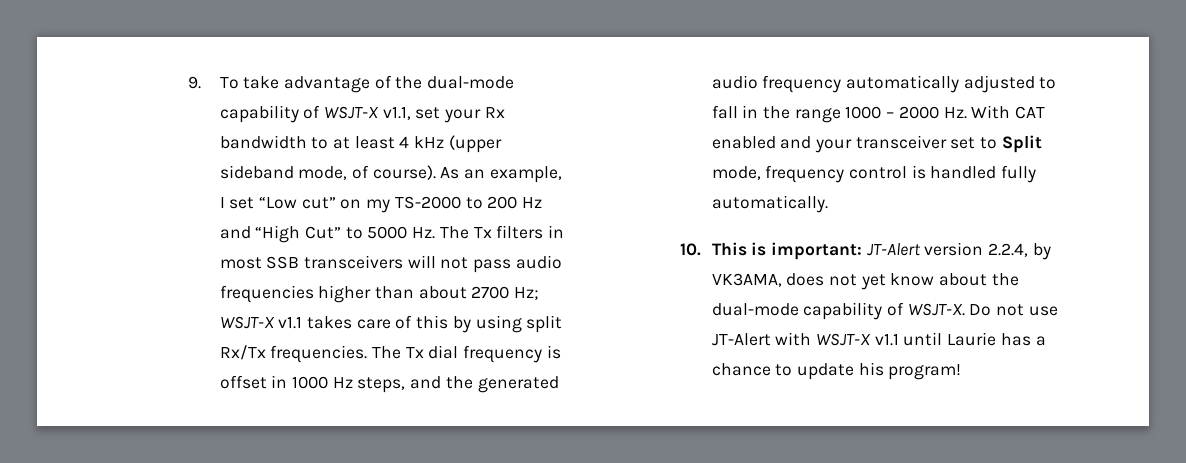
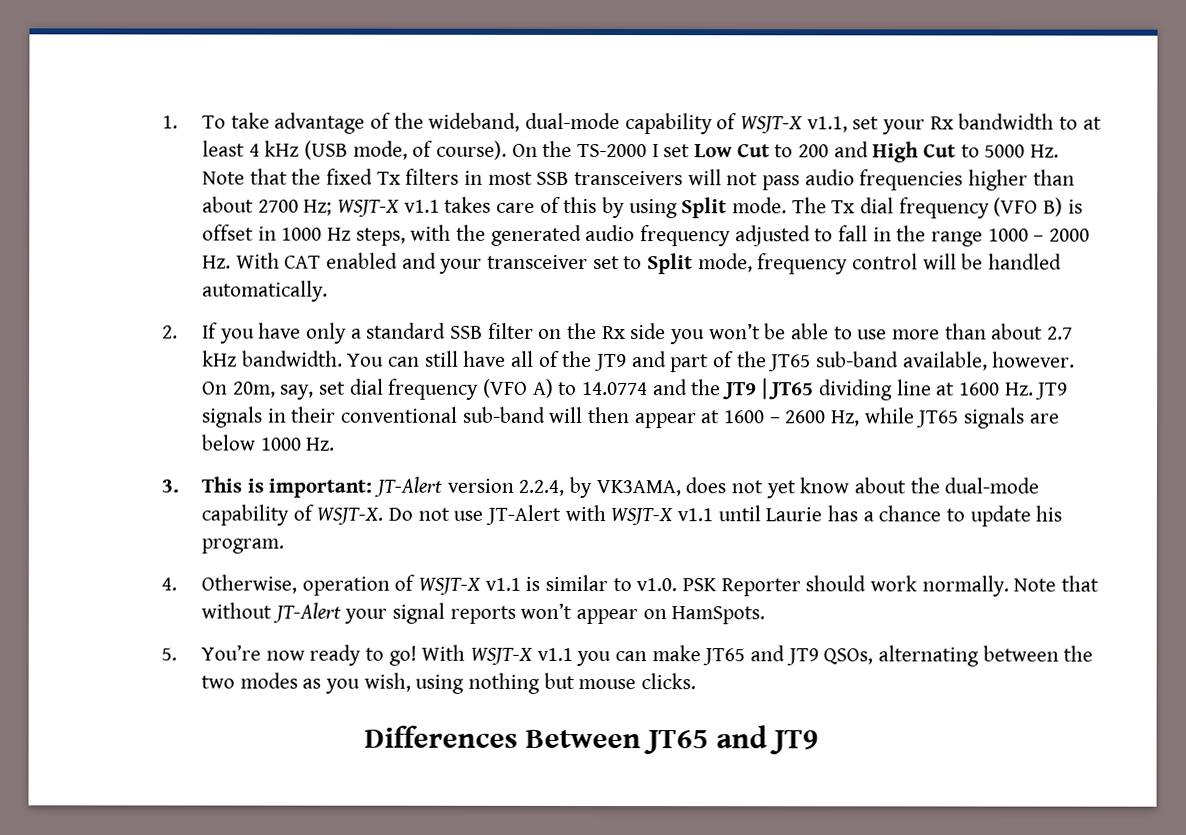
[188,76,202,89] 9. -> [162,115,179,129] 1.
(423, 82) none -> [428,112,521,132] wideband,
[448,135,502,153] [219,165,294,179] (upper sideband -> [304,140,349,160] (USB
[440,166,562,183] [219,196,543,213] [219,225,469,243] As an example, I set “Low cut” on my TS-2000 to 200 Hz and “High Cut” to 5000 Hz. The -> [511,140,1060,163] [202,168,374,185] On the TS-2000 I set Low Cut to 200 and High Cut to 5000 Hz. Note that the fixed
[526,315,563,333] [219,345,368,363] split Rx/Tx frequencies. -> [681,197,788,219] Split mode.
(543, 354) none -> [993,197,1064,217] (VFO B)
[410,376,442,389] and -> [410,224,452,241] with
[845,75,959,93] automatically -> (732, 236) none
[911,165,1037,183] [711,195,828,213] [680,243,702,256] is handled fully automatically. // 10. -> [922,253,1063,270] [202,280,329,302] [162,322,1074,345] [202,350,1076,373] [202,378,1069,401] [201,406,1060,429] [201,434,335,451] [161,479,180,493] will be handled automatically. // 2. If you have only a standard SSB filter on the Rx side you won’t be able to use more than about 2.7 kHz bandwidth. You can still have all of the JT9 and part of the JT65 sub-band available, however. On 20m, say, set dial frequency (VFO A) to 14.0774 and the JT9 | JT65 dividing line at 1600 Hz. JT9 signals in their conventional sub-band will then appear at 1600 – 2600 Hz, while JT65 signals are below 1000 Hz. // 3.
[888,364,962,380] program! -> [201,538,285,554] [161,574,1100,597] [201,602,766,625] [161,644,1094,667] [201,672,697,694] [364,725,819,755] program. // 4. Otherwise, operation of WSJT-X v1.1 is similar to v1.0. PSK Reporter should work normally. Note that without JT-Alert your signal reports won’t appear on HamSpots. // 5. You’re now ready to go! With WSJT-X v1.1 you can make JT65 and JT9 QSOs, alternating between the two modes as you wish, using nothing but mouse clicks. // Differences Between JT65 and JT9

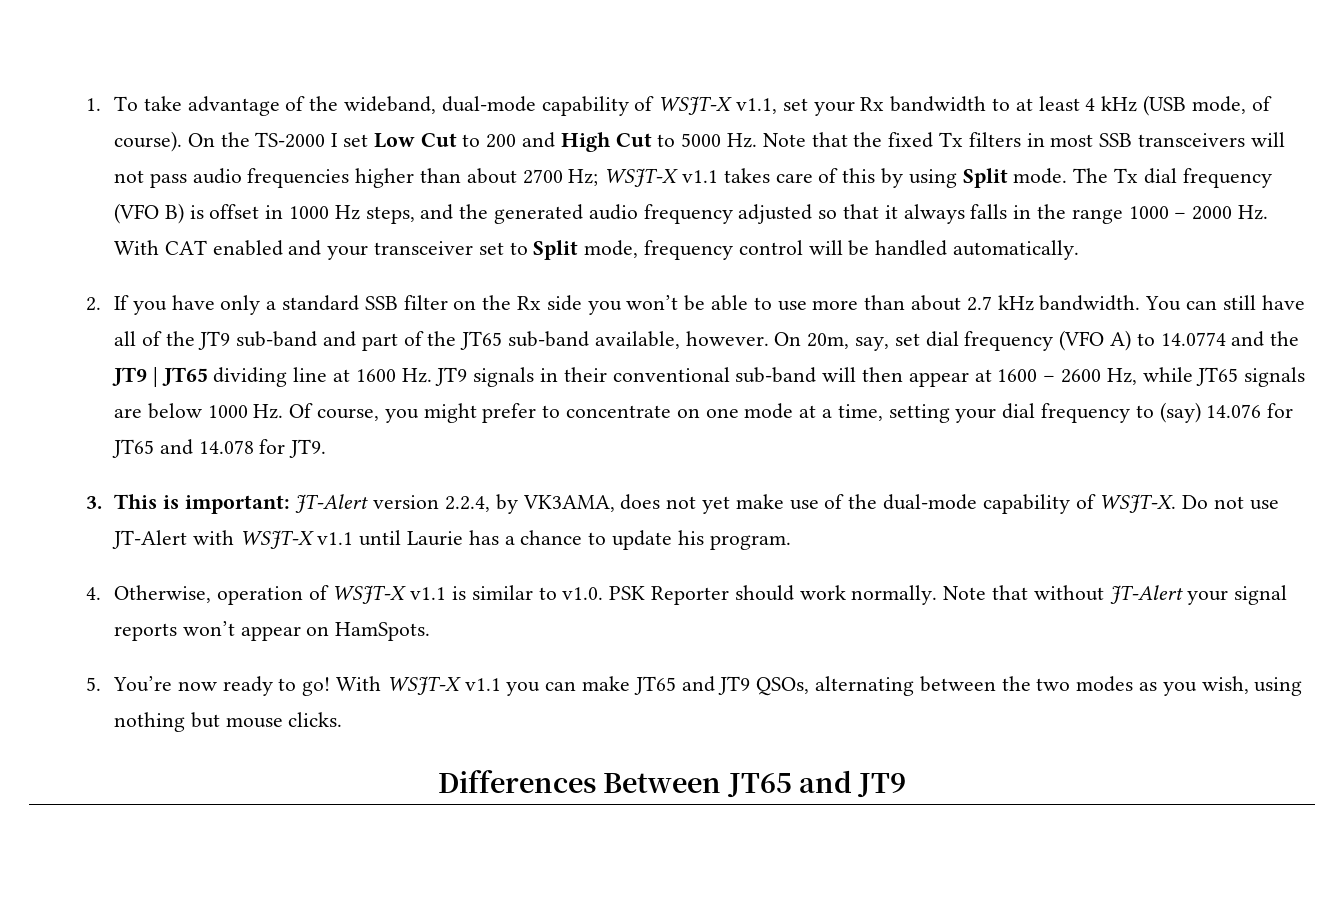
[410,224,452,241] with -> [420,204,454,220] and
[814,225,869,242] to fall -> [818,204,1008,224] so that it always falls
(628, 363) none -> [236,331,318,347] sub-band
(335, 444) none -> [289,402,1294,423] [111,439,327,458] Of course, you might prefer to concentrate on one mode at a time, setting your dial frequency to (say) 14.076 for JT65 and 14.078 for JT9.
[799,477,907,494] know about -> [735,494,845,510] make use of

